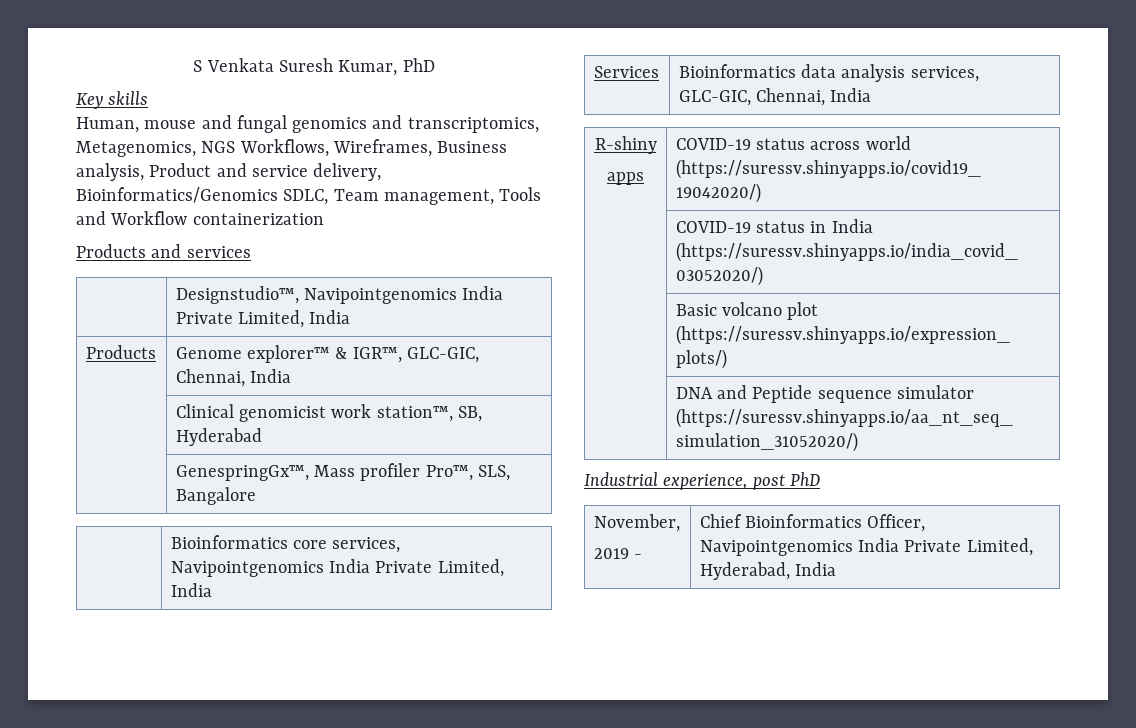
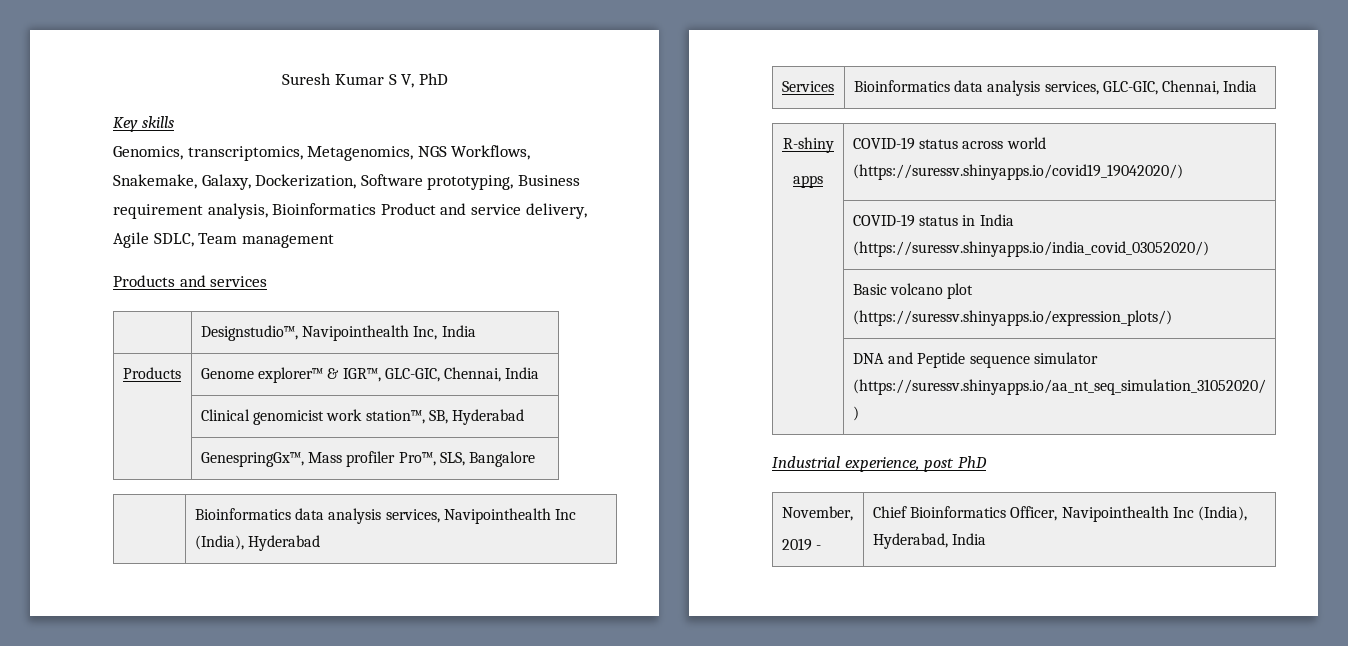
[193,58,398,76] S Venkata Suresh Kumar, -> [282,73,415,88] Suresh Kumar S V,
[76,115,539,133] [76,139,508,157] [76,163,144,181] Human, mouse and fungal genomics and transcriptomics, Metagenomics, NGS Workflows, Wireframes, Business analysis, -> [113,145,531,161] [113,174,580,190] [113,203,377,219] Genomics, transcriptomics, Metagenomics, NGS Workflows, Snakemake, Galaxy, Dockerization, Software prototyping, Business requirement analysis, Bioinformatics
[76,187,278,203] Bioinformatics/Genomics -> [113,232,149,248] Agile
[383,187,542,205] [76,211,324,225] management, Tools and Workflow containerization -> [241,234,334,248] management
[304,286,504,304] [175,310,305,328] Navipointgenomics India Private Limited, -> [302,325,438,341] Navipointhealth Inc,
[293,537,401,553] [170,559,504,577] [170,583,212,597] core services, Navipointgenomics India Private Limited, India -> [295,508,576,524] [194,535,321,551] data analysis services, Navipointhealth Inc (India), Hyderabad
[699,538,1033,556] Navipointgenomics India Private Limited, -> [1061,506,1247,522] Navipointhealth Inc (India),

